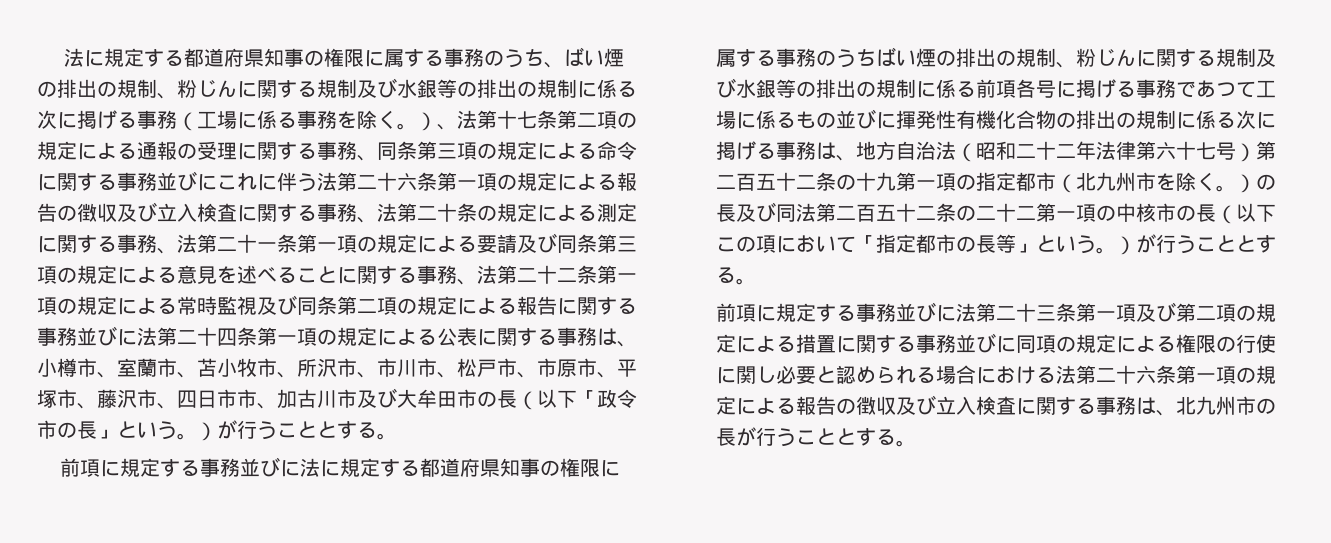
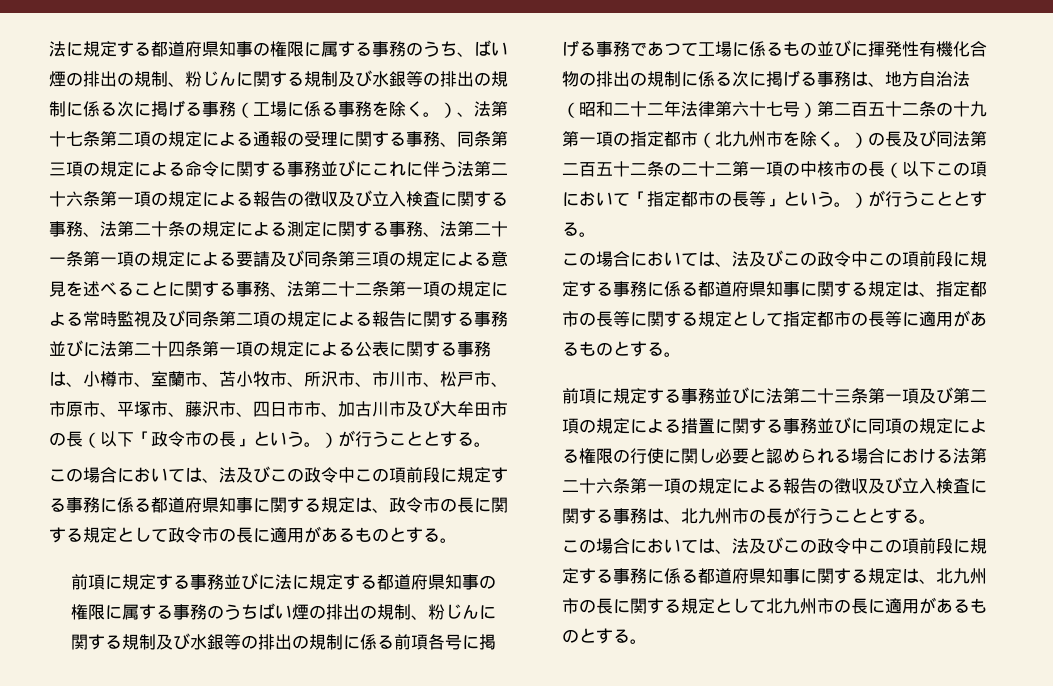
(397, 436) none -> [49,466,508,483] [49,497,508,513] [49,526,457,543] // この場合においては、法及びこの政令中この項前段に規定する事務に係る都道府県知事に関する規定は、政令市の長に関する規定として政令市の長に適用があるものとする。
(756, 281) none -> [562,250,988,267] [562,281,988,297] [562,310,988,327] [562,341,682,357] // この場合においては、法及びこの政令中この項前段に規定する事務に係る都道府県知事に関する規定は、指定都市の長等に関する規定として指定都市の長等に適用があるものとする。
(916, 443) none -> [562,537,988,554] [562,568,988,584] [562,597,988,614] [562,628,648,644] // この場合においては、法及びこの政令中この項前段に規定する事務に係る都道府県知事に関する規定は、北九州市の長に関する規定として北九州市の長に適用があるものとする。

